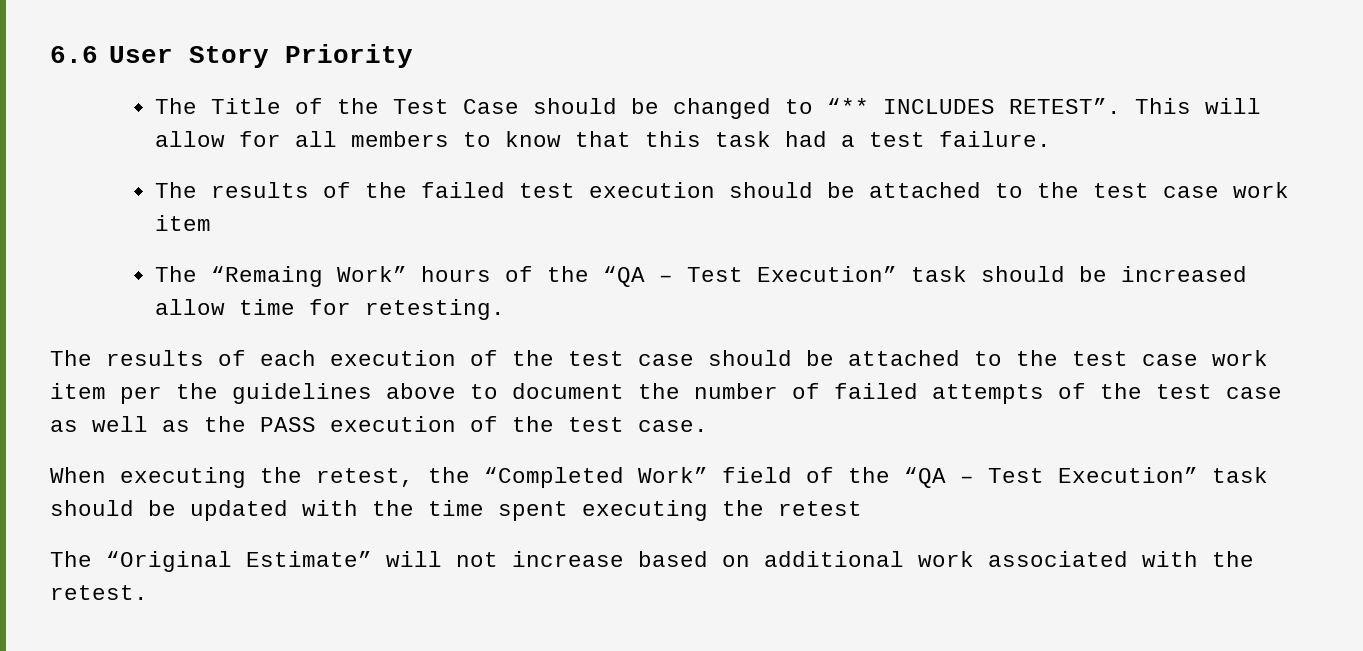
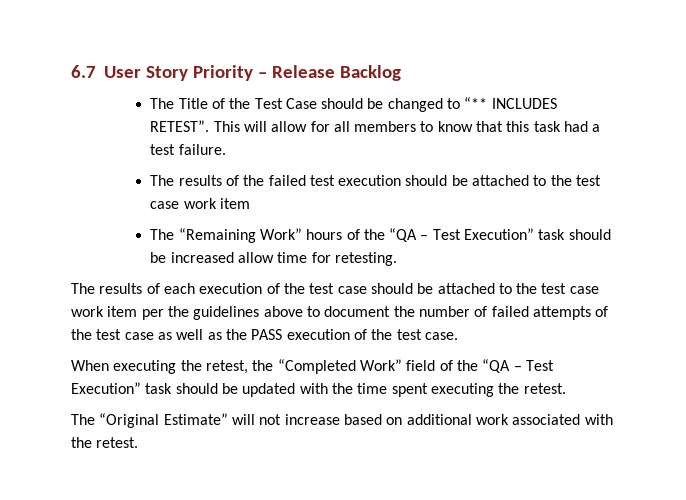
[50,46,98,63] 6.6 -> [71,65,96,78] 6.7
(414, 56) none -> [257,65,401,81] – Release Backlog
[211,266,324,287] “Remaing -> [178,228,256,243] “Remaining
[778,501,862,516] retest -> [523,383,566,394] retest.

